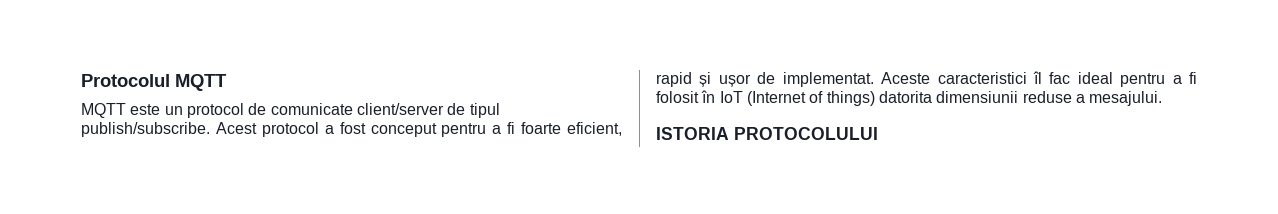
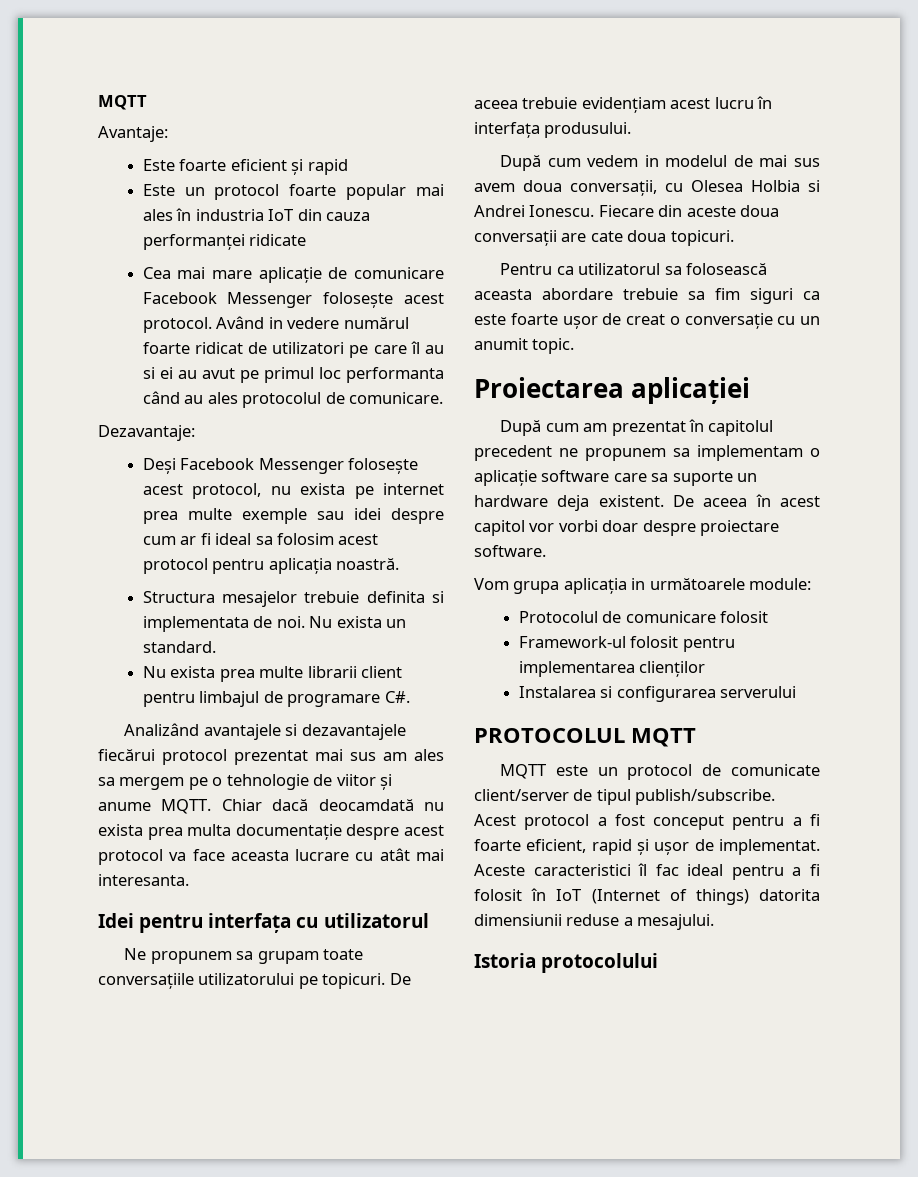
[81,74,170,87] Protocolul -> [98,95,147,110] [98,126,168,142] [142,159,348,175] [142,184,444,200] [142,208,370,221] [142,234,307,250] [142,267,444,283] [142,292,444,308] [142,316,409,333] [142,341,444,358] [142,367,444,383] [142,391,443,408] [98,425,195,441] [142,458,419,474] [142,483,444,499] [142,508,444,524] [142,533,379,545] [142,558,400,574] [142,591,444,607] [142,616,406,632] [142,641,216,653] [142,666,402,682] [142,691,410,707] [124,723,406,740] [98,749,444,765] [98,774,393,790] [98,799,444,814] [98,824,444,840] [98,848,444,865] [98,874,189,886] [98,913,429,933] [124,948,364,964] [98,973,411,989] [474,96,773,113] [474,122,632,138] [500,155,820,171] [474,180,820,196] [474,205,780,217] [474,230,734,246] [500,263,768,275] [474,288,820,304] [474,313,820,329] [474,338,575,354] [474,377,751,404] [500,419,774,436] [474,445,820,461] [474,470,758,486] [474,494,820,511] [474,520,780,536] [474,545,546,557] [474,578,812,594] [518,611,769,623] [518,636,735,652] [518,661,706,677] [518,686,797,702] [474,728,625,743] MQTT // Avantaje: // Este foarte eficient și rapid // Este un protocol foarte popular mai ales în industria IoT din cauza performanței ridicate // Cea mai mare aplicație de comunicare Facebook Messenger folosește acest protocol. Având in vedere numărul foarte ridicat de utilizatori pe care îl au si ei au avut pe primul loc performanta când au ales protocolul de comunicare. // Dezavantaje: // Deși Facebook Messenger folosește acest protocol, nu exista pe internet prea multe exemple sau idei despre cum ar fi ideal sa folosim acest protocol pentru aplicația noastră. // Structura mesajelor trebuie definita si implementata de noi. Nu exista un standard. // Nu exista prea multe librarii client pentru limbajul de programare C#. // Analizând avantajele si dezavantajele fiecărui protocol prezentat mai sus am ales sa mergem pe o tehnologie de viitor și anume MQTT. Chiar dacă deocamdată nu exista prea multa documentație despre acest protocol va face aceasta lucrare cu atât mai interesanta. // Idei pentru interfața cu utilizatorul // Ne propunem sa grupam toate conversațiile utilizatorului pe topicuri. De aceea trebuie evidențiam acest lucru în interfața produsului. // După cum vedem in modelul de mai sus avem doua conversații, cu Olesea Holbia si Andrei Ionescu. Fiecare din aceste doua conversații are cate doua topicuri. // Pentru ca utilizatorul sa folosească aceasta abordare trebuie sa fim siguri ca este foarte ușor de creat o conversație cu un anumit topic. // Proiectarea aplicației // După cum am prezentat în capitolul precedent ne propunem sa implementam o aplicație software care sa suporte un hardware deja existent. De aceea în acest capitol vor vorbi doar despre proiectare software. // Vom grupa aplicația in următoarele module: // Protocolul de comunicare folosit // Framework-ul folosit pentru implementarea clienților // Instalarea si configurarea serverului // PROTOCOLUL
[656,127,878,140] ISTORIA PROTOCOLULUI -> [474,953,659,973] Istoria protocolului

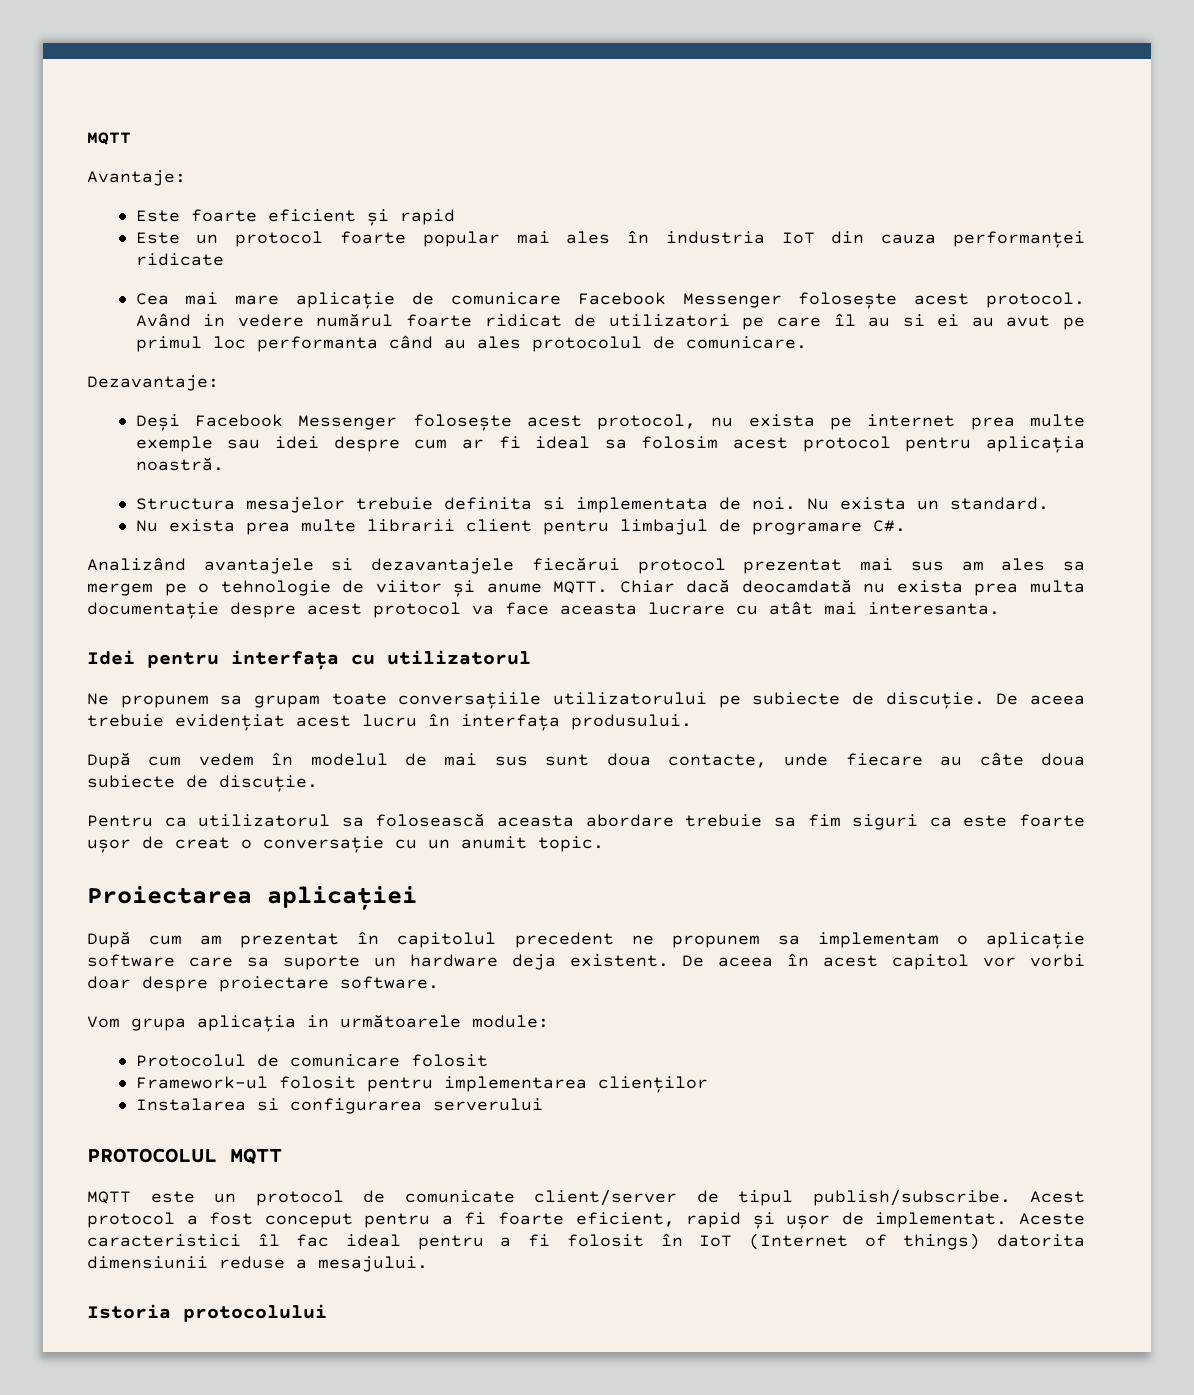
[322,973,386,989] topicuri. -> [752,692,985,709] subiecte de discuție.
[581,97,666,113] evidențiam -> [175,714,285,731] evidențiat
[644,155,659,167] in -> [271,752,294,766] în
[474,180,820,196] [474,205,780,217] [474,230,734,246] avem doua conversații, cu Olesea Holbia si Andrei Ionescu. Fiecare din aceste doua conversații are cate doua topicuri. -> [545,752,1085,768] [87,775,318,792] sunt doua contacte, unde fiecare au câte doua subiecte de discuție.

